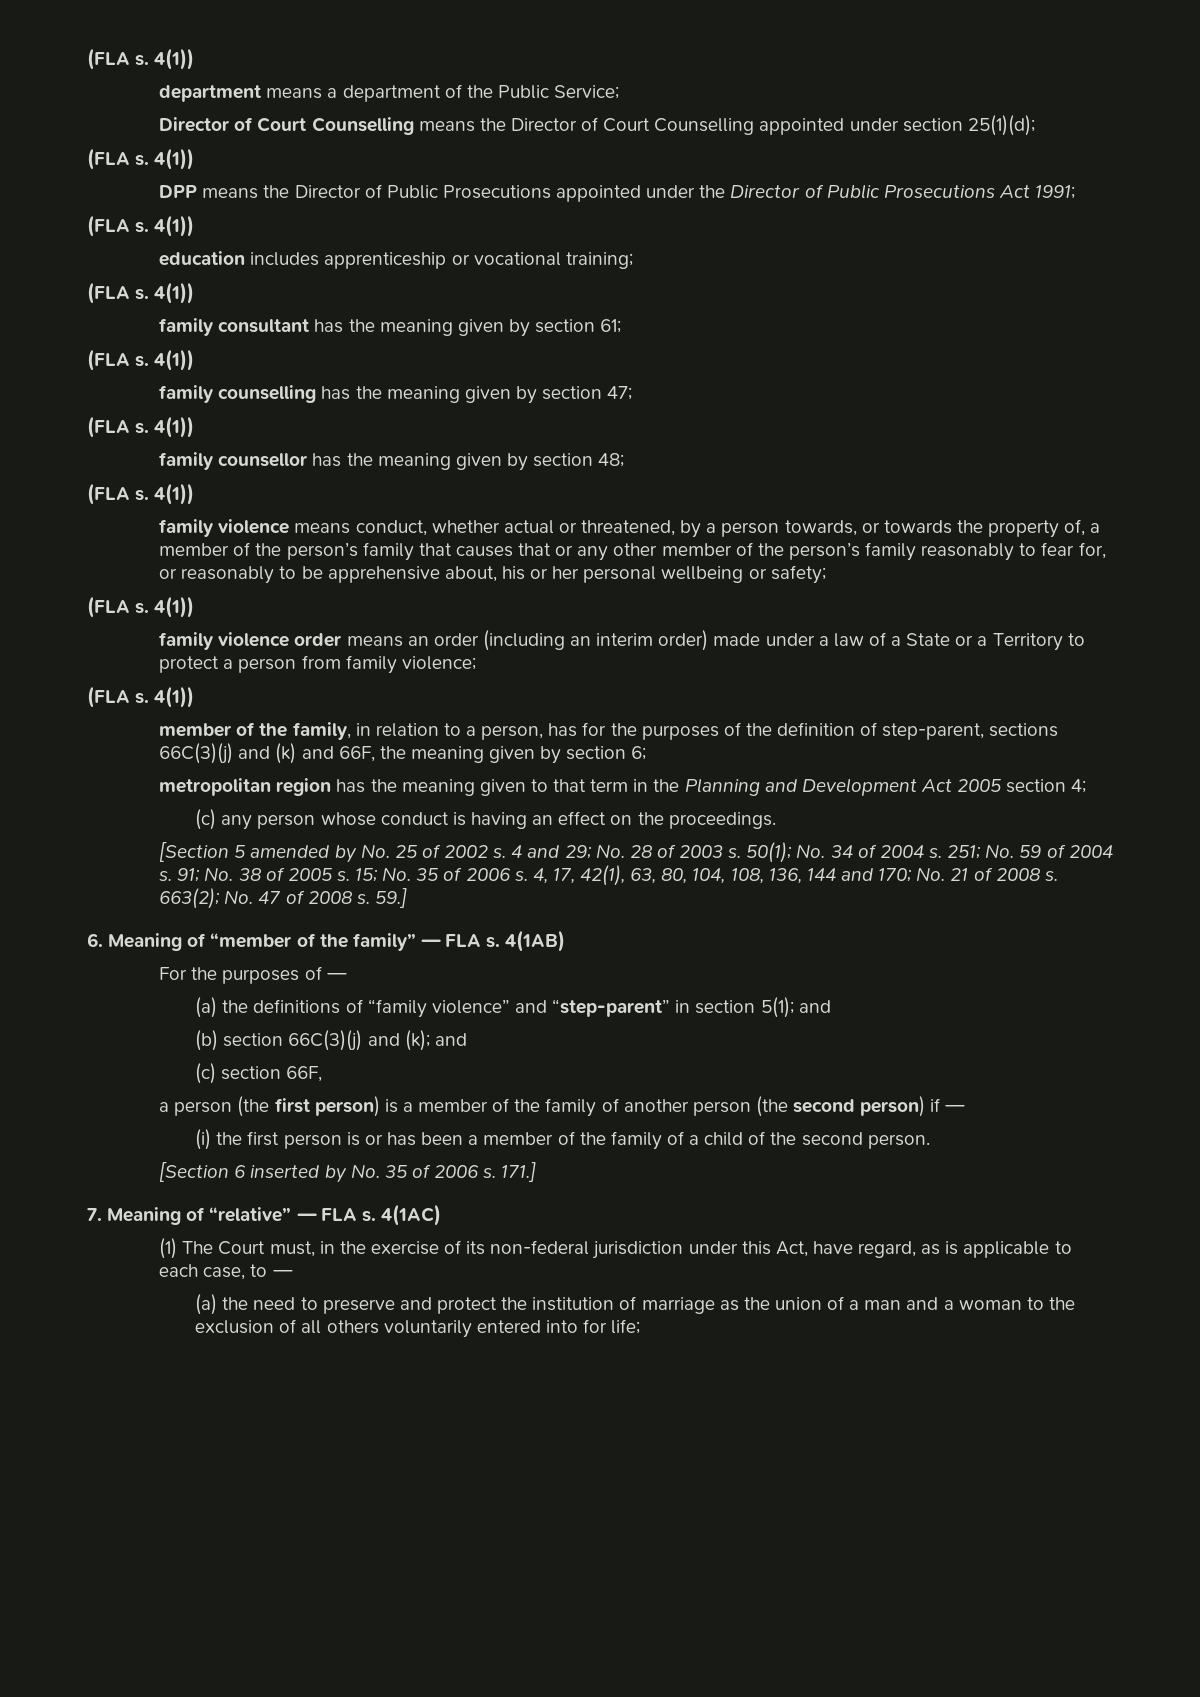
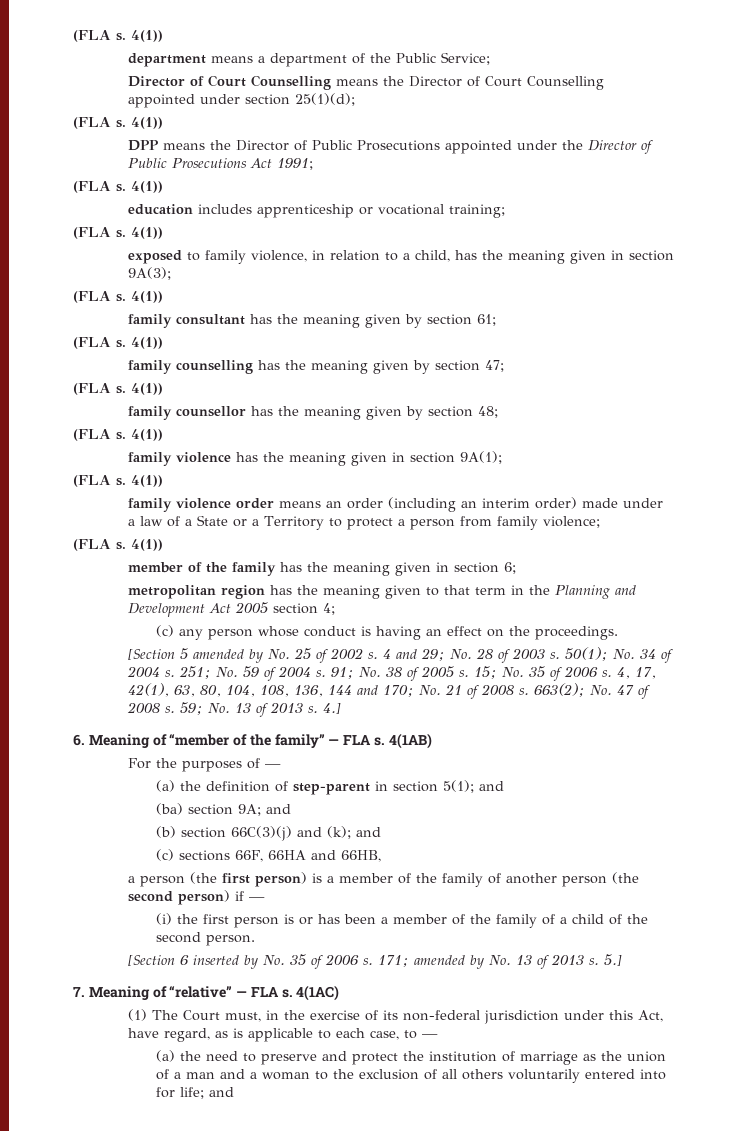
(195, 293) none -> [128,250,675,264] [128,267,172,280] [73,291,163,303] // exposed to family violence, in relation to a child, has the meaning given in section 9A(3); // (FLA s. 4(1))
[294,519,1101,538] [159,542,1106,561] [159,565,826,584] means conduct, whether actual or threatened, by a person towards, or towards the property of, a member of the person’s family that causes that or any other member of the person’s family reasonably to fear for, or reasonably to be apprehensive about, his or her personal wellbeing or safety; -> [236,451,503,466] has the meaning given in section 9A(1);
[292,722,1059,740] [159,743,562,764] family, in relation to a person, has for the purposes of the definition of step-parent, sections 66C(3)(j) and (k) and 66F, the meaning given by -> [232,562,450,576] family has the meaning given in
[374,888,407,908] 59.] -> [180,702,342,717] 59; No. 13 of 2013 s. 4.]
[253,999,671,1018] definitions of “family violence” and “step-parent” -> [205,781,370,795] definition of step-parent
(831, 1006) none -> [155,803,291,816] // (ba) section 9A; and
[221,1066,323,1082] section 66F, -> [178,850,381,862] sections 66F, 66HA and 66HB,
[501,1162,537,1182] 171.] -> [378,954,623,969] 171; amended by No. 13 of 2013 s. 5.]
(641, 1326) none -> [208,1087,234,1097] and

